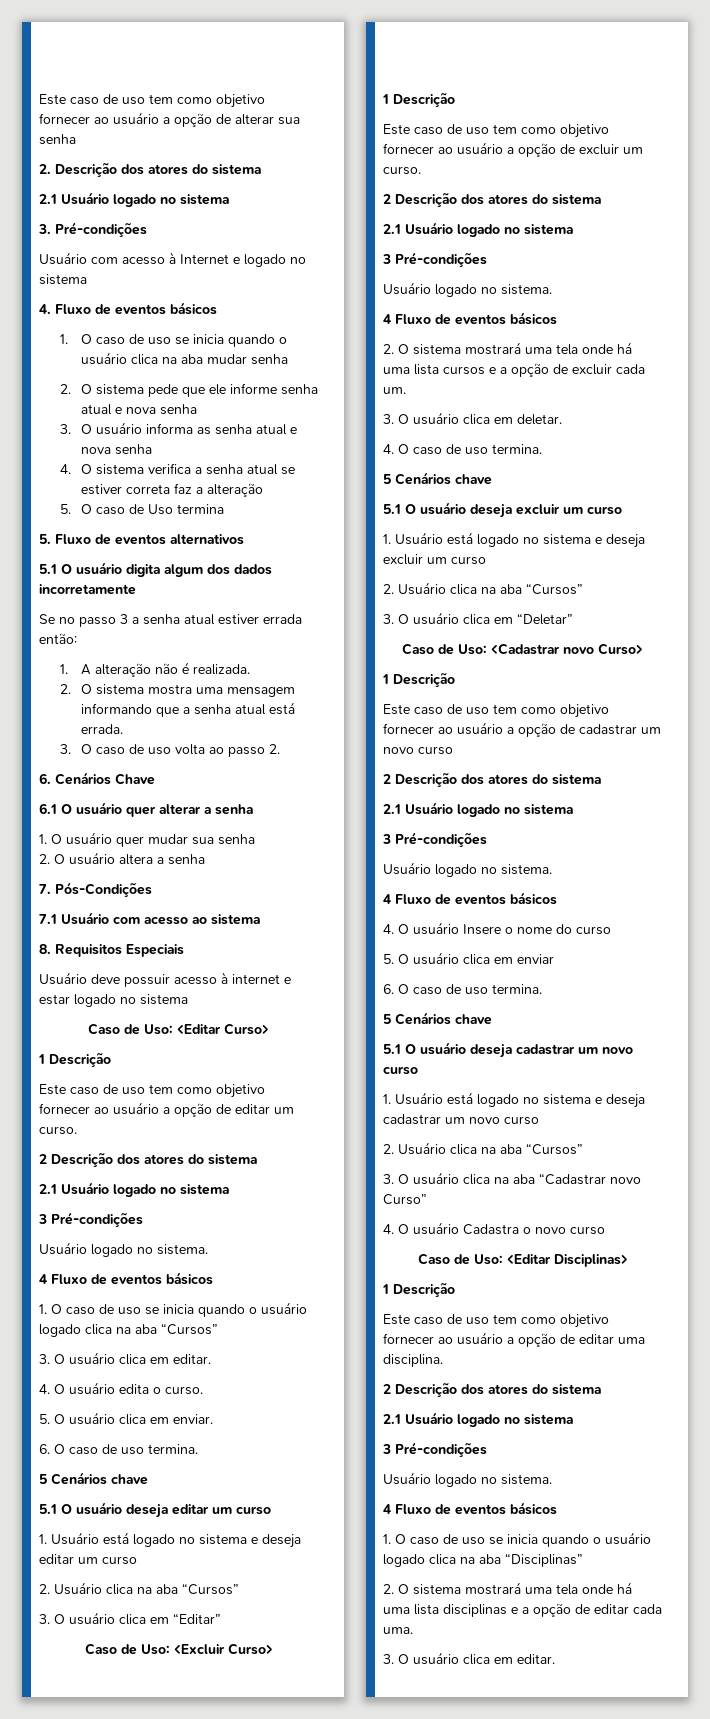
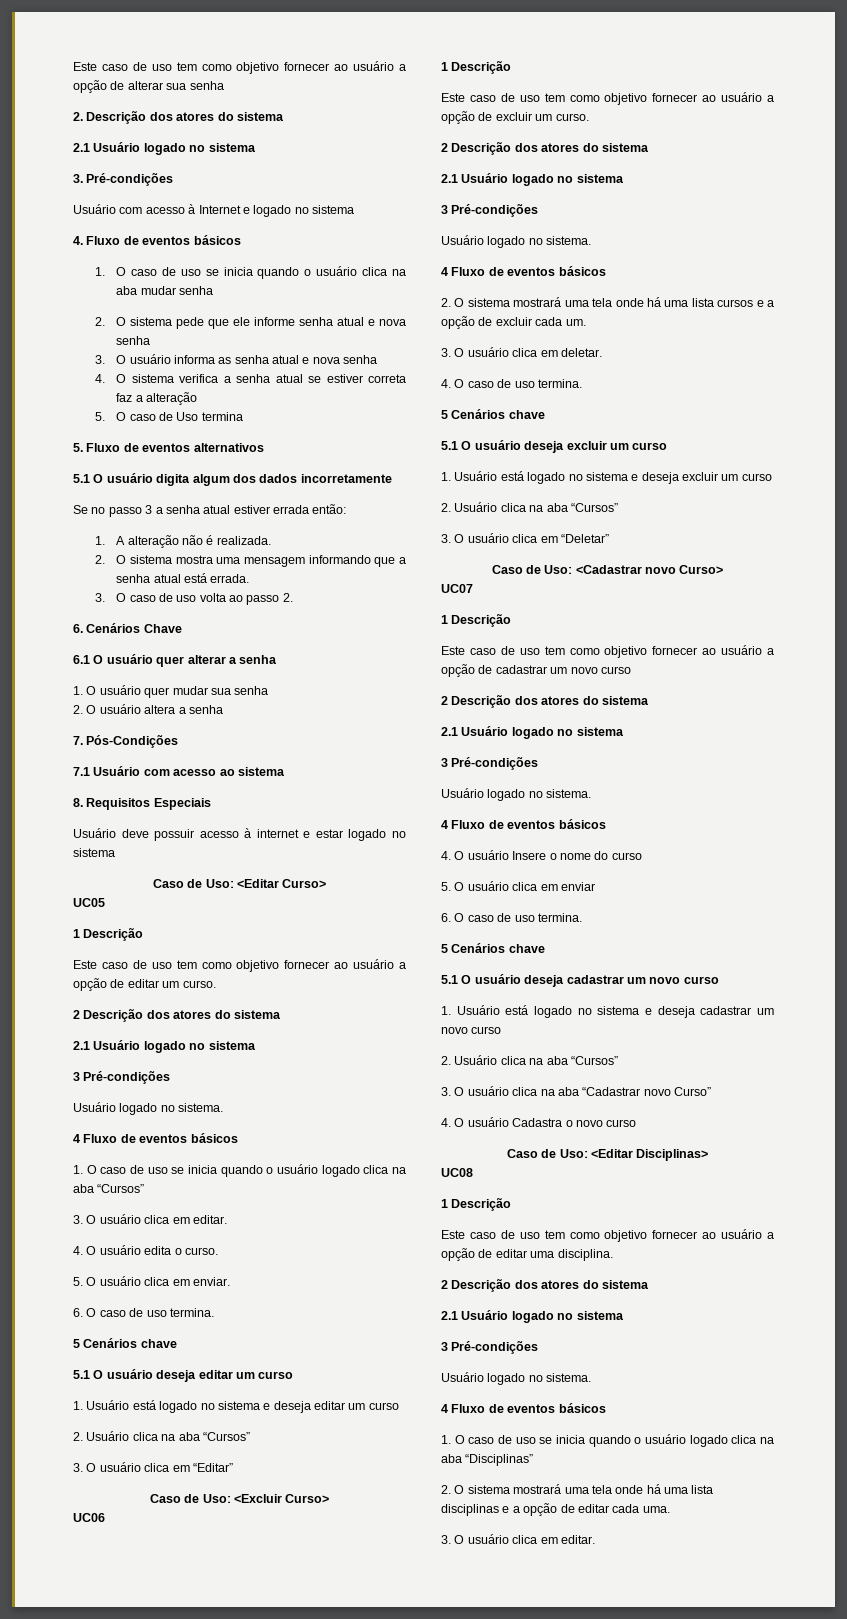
(269, 1029) none -> [73,898,105,907] // UC05
(273, 1649) none -> [73,1513,105,1522] // UC06
(643, 649) none -> [441,584,473,593] // UC07
(628, 1260) none -> [441,1168,473,1177] // UC08

